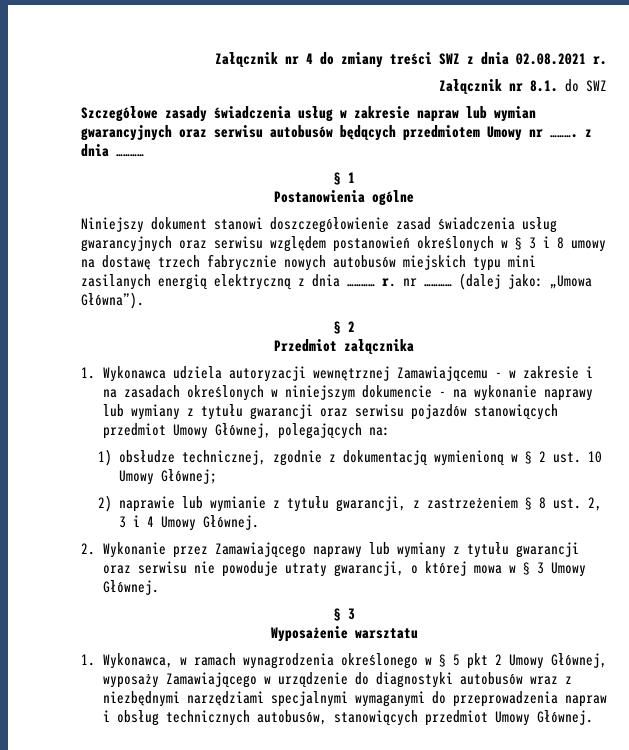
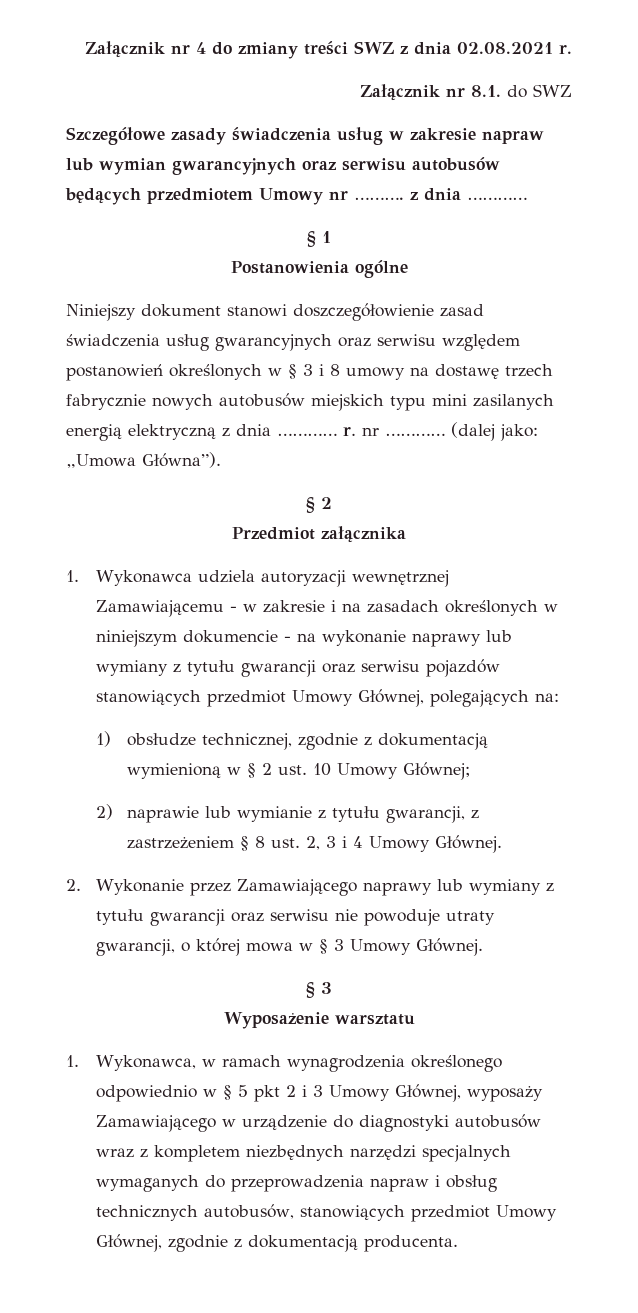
(418, 661) none -> [96,1085,198,1102] odpowiednio
(502, 659) none -> [302,1085,324,1097] i 3
[102,691,425,707] niezbędnymi narzędziami specjalnymi wymaganymi -> [154,1145,512,1162] [96,1175,200,1192] kompletem niezbędnych narzędzi specjalnych wymaganych
[536,710,593,725] Głównej. -> [96,1234,459,1252] Głównej, zgodnie z dokumentacją producenta.

